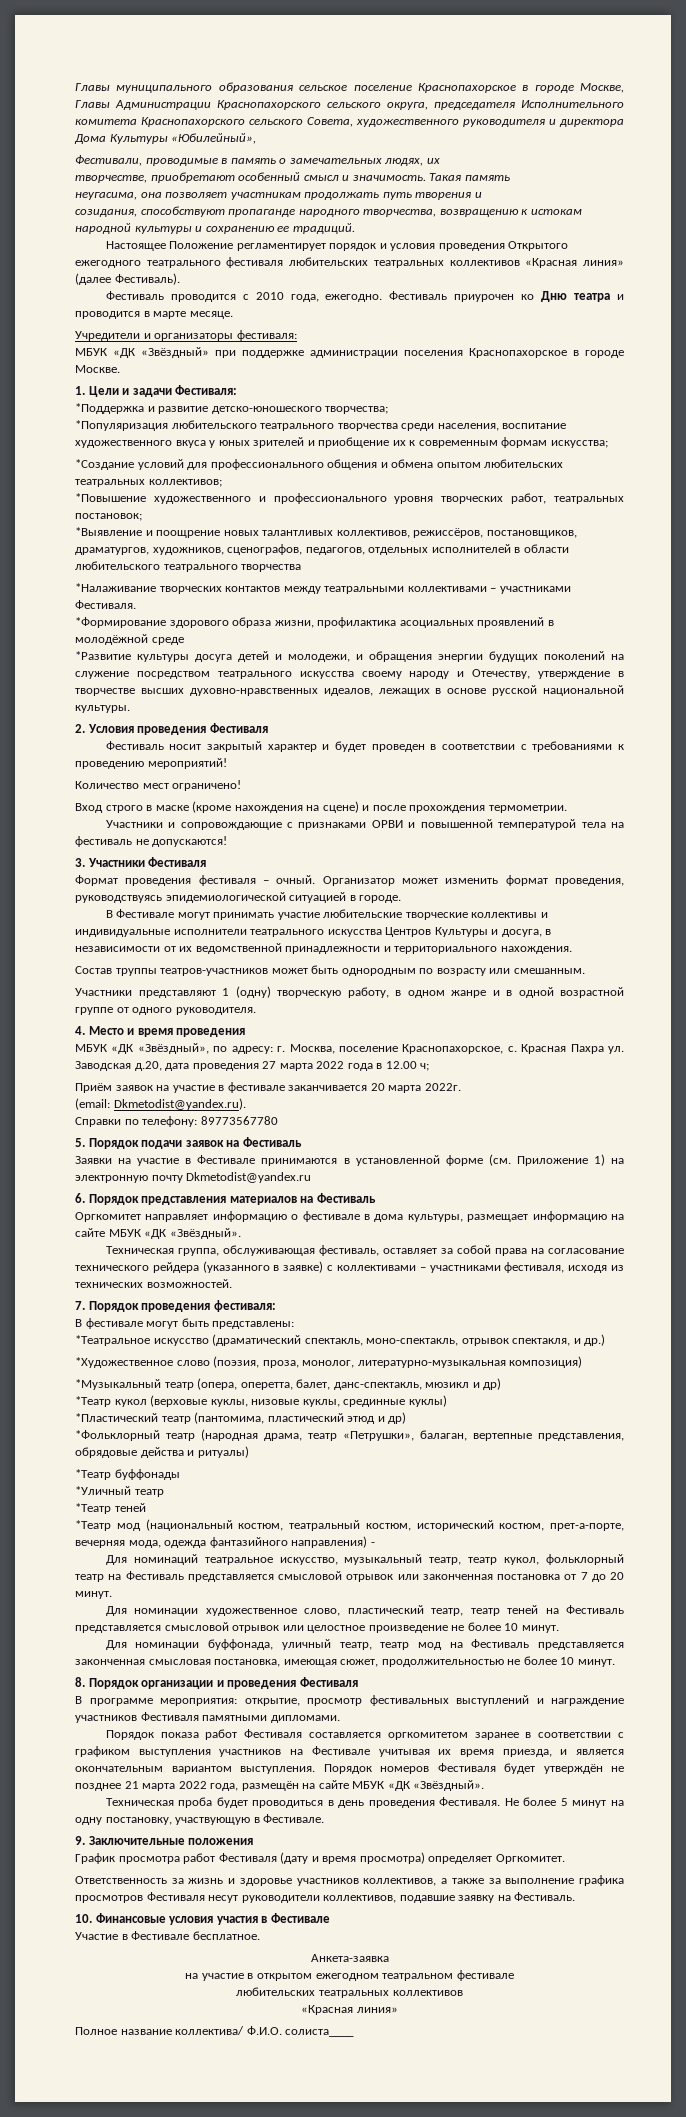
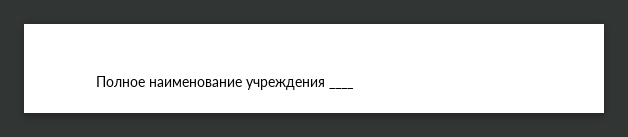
[75,82,624,93] [75,100,624,110] [75,117,624,127] [74,133,257,144] [75,155,440,166] [75,172,510,183] [75,192,482,200] [75,206,582,217] [75,223,355,234] [105,241,569,251] [75,257,624,268] [75,273,180,285] [105,291,625,302] [75,311,233,319] [75,330,297,341] [75,347,624,358] [75,365,120,373] [75,385,238,397] [75,403,389,414] [75,420,567,431] [75,437,608,448] [75,459,564,470] [75,479,222,487] [75,493,624,504] [75,513,142,521] [75,527,577,538] [75,544,569,555] [75,561,302,572] [75,583,571,594] [75,600,136,609] [75,617,554,628] [75,634,184,645] [75,651,624,662] [75,669,625,679] [75,685,624,696] [75,705,130,713] [75,723,268,735] [105,741,624,752] [75,758,227,769] [75,780,242,791] [75,801,567,813] [105,819,624,830] [75,836,228,847] [75,857,207,867] [75,875,624,886] [75,892,402,903] [105,909,548,920] [75,927,552,937] [75,943,572,954] [75,965,585,976] [75,986,624,998] [75,1007,256,1015] [75,1026,246,1037] [75,1043,624,1054] [75,1061,430,1071] [75,1082,461,1093] [75,1098,246,1110] [75,1116,278,1127] [75,1137,302,1149] [75,1154,624,1166] [75,1172,312,1183] [75,1193,376,1205] [75,1211,624,1222] [75,1228,241,1239] [105,1245,625,1256] [75,1261,624,1273] [75,1279,232,1288] [75,1300,276,1312] [75,1318,295,1329] [75,1334,606,1346] [75,1356,583,1368] [75,1378,502,1390] [75,1395,447,1407] [75,1412,407,1424] [75,1429,624,1441] [75,1446,249,1458] [75,1469,180,1480] [75,1486,164,1497] [75,1503,146,1514] [75,1519,624,1531] [75,1536,375,1548] [105,1554,624,1565] [75,1571,624,1582] [75,1591,112,1599] [105,1605,624,1616] [75,1622,559,1633] [105,1639,624,1650] [75,1656,615,1667] [75,1677,358,1689] [75,1695,624,1706] [75,1712,340,1723] [105,1729,624,1740] [75,1746,624,1757] [75,1763,624,1774] [75,1780,485,1791] [105,1797,624,1808] [75,1814,325,1825] [75,1836,254,1845] [75,1852,565,1864] [75,1875,625,1886] [75,1892,576,1903] [75,1913,330,1925] [75,1931,260,1940] [310,1954,389,1962] [185,1970,514,1981] [236,1987,463,1998] [301,2005,398,2015] [75,2026,355,2037] Главы муниципального образования сельское поселение Краснопахорское в городе Москве, Главы Администрации Краснопахорского сельского округа, председателя Исполнительного комитета Краснопахорского сельского Совета, художественного руководителя и директора Дома Культуры «Юбилейный», // Фестивали, проводимые в память о замечательных людях, их // творчестве, приобретают особенный смысл и значимость. Такая память // неугасима, она позволяет участникам продолжать путь творения и // созидания, способствуют пропаганде народного творчества, возвращению к истокам народной культуры и сохранению ее традиций. // Настоящее Положение регламентирует порядок и условия проведения Открытого ежегодного театрального фестиваля любительских театральных коллективов «Красная линия» (далее Фестиваль). // Фестиваль проводится с 2010 года, ежегодно. Фестиваль приурочен ко Дню театра и проводится в марте месяце. // Учредители и организаторы фестиваля: // МБУК «ДК «Звёздный» при поддержке администрации поселения Краснопахорское в городе Москве. // 1. Цели и задачи Фестиваля: // *Поддержка и развитие детско-юношеского творчества; // *Популяризация любительского театрального творчества среди населения, воспитание художественного вкуса у юных зрителей и приобщение их к современным формам искусства; // *Создание условий для профессионального общения и обмена опытом любительских театральных коллективов; // *Повышение художественного и профессионального уровня творческих работ, театральных постановок; // *Выявление и поощрение новых талантливых коллективов, режиссёров, постановщиков, драматургов, художников, сценографов, педагогов, отдельных исполнителей в области любительского театрального творчества // *Налаживание творческих контактов между театральными коллективами – участниками Фестиваля. // *Формирование здорового образа жизни, профилактика асоциальных проявлений в молодёжной среде // *Развитие культуры досуга детей и молодежи, и обращения энергии будущих поколений на служение посредством театрального искусства своему народу и Отечеству, утверждение в творчестве высших духовно-нравственных идеалов, лежащих в основе русской национальной культуры. // 2. Условия проведения Фестиваля // Фестиваль носит закрытый характер и будет проведен в соответствии с требованиями к проведению мероприятий! // Количество мест ограничено! // Вход строго в маске (кроме нахождения на сцене) и после прохождения термометрии. // Участники и сопровождающие с признаками ОРВИ и повышенной температурой тела на фестиваль не допускаются! // 3. Участники Фестиваля // Формат проведения фестиваля – очный. Организатор может изменить формат проведения, руководствуясь эпидемиологической ситуацией в городе. // В Фестивале могут принимать участие любительские творческие коллективы и индивидуальные исполнители театрального искусства Центров Культуры и досуга, в независимости от их ведомственной принадлежности и территориального нахождения. // Состав труппы театров-участников может быть однородным по возрасту или смешанным. // Участники представляют 1 (одну) творческую работу, в одном жанре и в одной возрастной группе от одного руководителя. // 4. Место и время проведения // МБУК «ДК «Звёздный», по адресу: г. Москва, поселение Краснопахорское, с. Красная Пахра ул. Заводская д.20, дата проведения 27 марта 2022 года в 12.00 ч; // Приём заявок на участие в фестивале заканчивается 20 марта 2022г. // (еmаil: Dkmetodist@yandex.ru). // Справки по телефону: 89773567780 // 5. Порядок подачи заявок на Фестиваль // Заявки на участие в Фестивале принимаются в установленной форме (см. Приложение 1) на электронную почту Dkmetodist@yandex.ru // 6. Порядок представления материалов на Фестиваль // Оргкомитет направляет информацию о фестивале в дома культуры, размещает информацию на сайте МБУК «ДК «Звёздный». // Техническая группа, обслуживающая фестиваль, оставляет за собой права на согласование технического рейдера (указанного в заявке) с коллективами – участниками фестиваля, исходя из технических возможностей. // 7. Порядок проведения фестиваля: // В фестивале могут быть представлены: // *Театральное искусство (драматический спектакль, моно-спектакль, отрывок спектакля, и др.) // *Художественное слово (поэзия, проза, монолог, литературно-музыкальная композиция) // *Музыкальный театр (опера, оперетта, балет, данс-спектакль, мюзикл и др) // *Театр кукол (верховые куклы, низовые куклы, срединные куклы) // *Пластический театр (пантомима, пластический этюд и др) // *Фольклорный театр (народная драма, театр «Петрушки», балаган, вертепные представления, обрядовые действа и ритуалы) // *Театр буффонады // *Уличный театр // *Театр теней // *Театр мод (национальный костюм, театральный костюм, исторический костюм, прет-а-порте, вечерняя мода, одежда фантазийного направления) - // Для номинаций театральное искусство, музыкальный театр, театр кукол, фольклорный театр на Фестиваль представляется смысловой отрывок или законченная постановка от 7 до 20 минут. // Для номинации художественное слово, пластический театр, театр теней на Фестиваль представляется смысловой отрывок или целостное произведение не более 10 минут. // Для номинации буффонада, уличный театр, театр мод на Фестиваль представляется законченная смысловая постановка, имеющая сюжет, продолжительностью не более 10 минут. // 8. Порядок организации и проведения Фестиваля // В программе мероприятия: открытие, просмотр фестивальных выступлений и награждение участников Фестиваля памятными дипломами. // Порядок показа работ Фестиваля составляется оргкомитетом заранее в соответствии с графиком выступления участников на Фестивале учитывая их время приезда, и является окончательным вариантом выступления. Порядок номеров Фестиваля будет утверждён не позднее 21 марта 2022 года, размещён на сайте МБУК «ДК «Звёздный». // Техническая проба будет проводиться в день проведения Фестиваля. Не более 5 минут на одну постановку, участвующую в Фестивале. // 9. Заключительные положения // График просмотра работ Фестиваля (дату и время просмотра) определяет Оргкомитет. // Ответственность за жизнь и здоровье участников коллективов, а также за выполнение графика просмотров Фестиваля несут руководители коллективов, подавшие заявку на Фестиваль. // 10. Финансовые условия участия в Фестивале // Участие в Фестивале бесплатное. // Анкета-заявка // на участие в открытом ежегодном театральном фестивале // любительских театральных коллективов // «Красная линия» // Полное название коллектива/ Ф.И.О. солиста____ -> [96,76,353,90] Полное наименование учреждения ____

